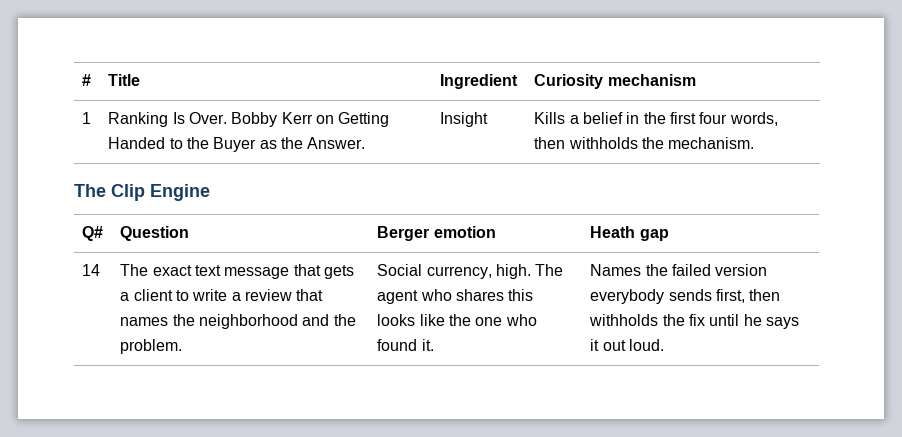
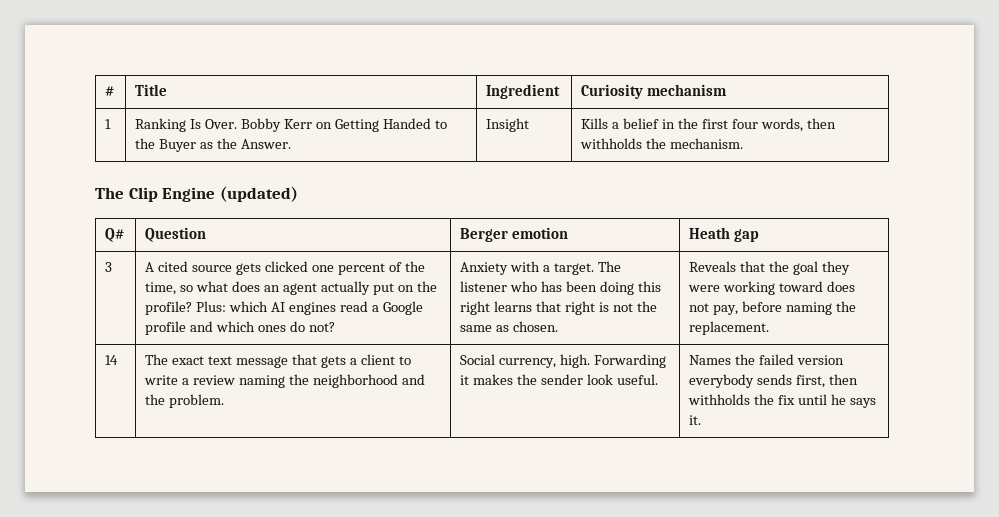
(210, 192) none -> [219,186,298,202] (updated)
(669, 235) none -> [105,262,113,272] [145,261,425,275] [145,281,437,295] [145,301,423,315] [145,321,335,335] [460,261,622,275] [460,281,661,295] [460,301,657,315] [460,321,559,332] [689,261,851,275] [688,281,856,295] [689,301,857,315] [689,321,770,335] // 3 | A cited source gets clicked one percent of the time, so what does an agent actually put on the profile? Plus: which AI engines read a Google profile and which ones do not? | Anxiety with a target. The listener who has been doing this right learns that right is not the same as chosen. | Reveals that the goal they were working toward does not pay, before naming the replacement.
[296,289,324,301] [120,317,169,326] that names -> [239,375,286,388] naming
[535,264,564,276] [377,289,534,304] [377,314,537,326] [377,339,434,351] The agent who shares this looks like the one who found it. -> [594,354,667,368] [460,374,658,385] Forwarding it makes the sender look useful.
[590,339,665,351] it out loud. -> [689,415,702,425] it.

